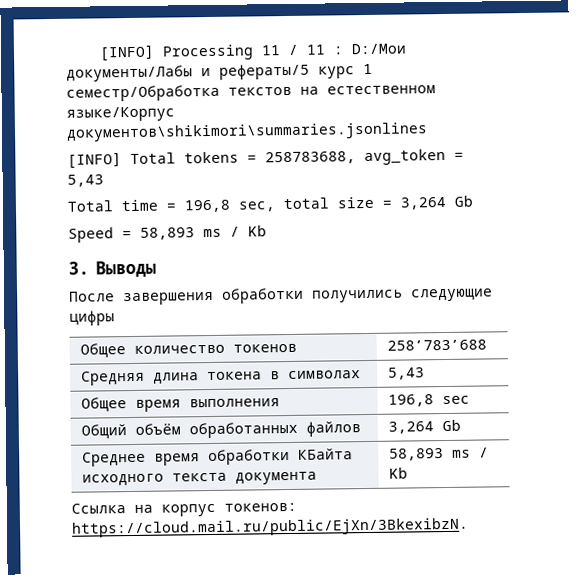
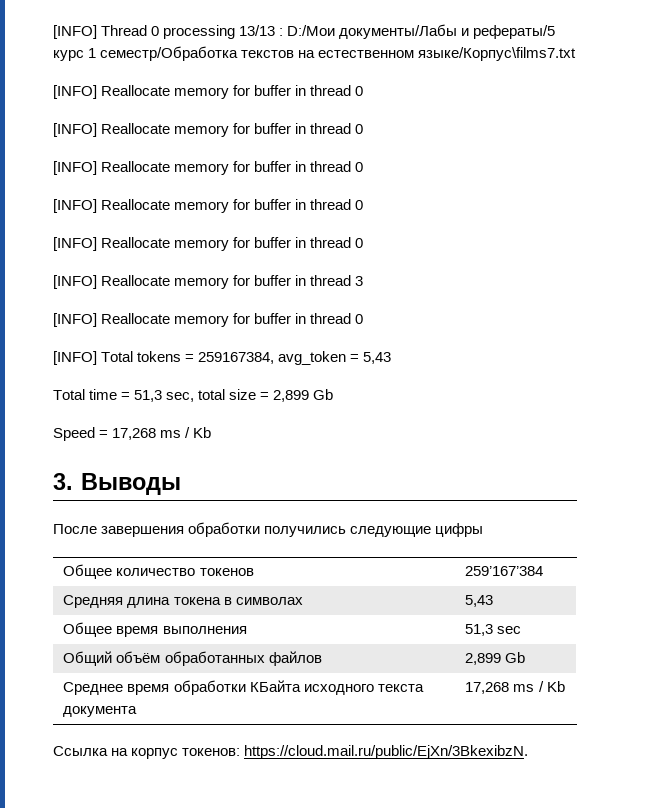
[98,44,326,62] [INFO] Processing 11 / 11 -> [53,25,276,39] [INFO] Thread 0 processing 13/13
[66,106,175,122] [66,122,428,142] языке/Корпус документов\shikimori\summaries.jsonlines -> [418,47,577,61] [53,85,364,99] [53,123,364,137] [53,161,364,175] [53,199,364,213] [53,237,364,251] [53,275,364,289] [53,313,364,327] языке/Корпус\films7.txt // [INFO] Reallocate memory for buffer in thread 0 // [INFO] Reallocate memory for buffer in thread 0 // [INFO] Reallocate memory for buffer in thread 0 // [INFO] Reallocate memory for buffer in thread 0 // [INFO] Reallocate memory for buffer in thread 0 // [INFO] Reallocate memory for buffer in thread 3 // [INFO] Reallocate memory for buffer in thread 0
[265,151,356,165] 258783688, -> [198,352,275,364] 259167384,
[184,199,231,213] 196,8 -> [134,390,163,402] 51,3
[400,196,447,210] 3,264 -> [273,390,310,402] 2,899
[140,227,195,240] 58,893 -> [112,428,157,440] 17,268
[387,339,488,351] 258’783’688 -> [465,566,544,576] 259’167’384
[388,394,435,407] 196,8 -> [465,624,494,636] 51,3
[388,421,435,434] 3,264 -> [465,653,502,665] 2,899
[389,448,445,461] 58,893 -> [465,682,510,694] 17,268

